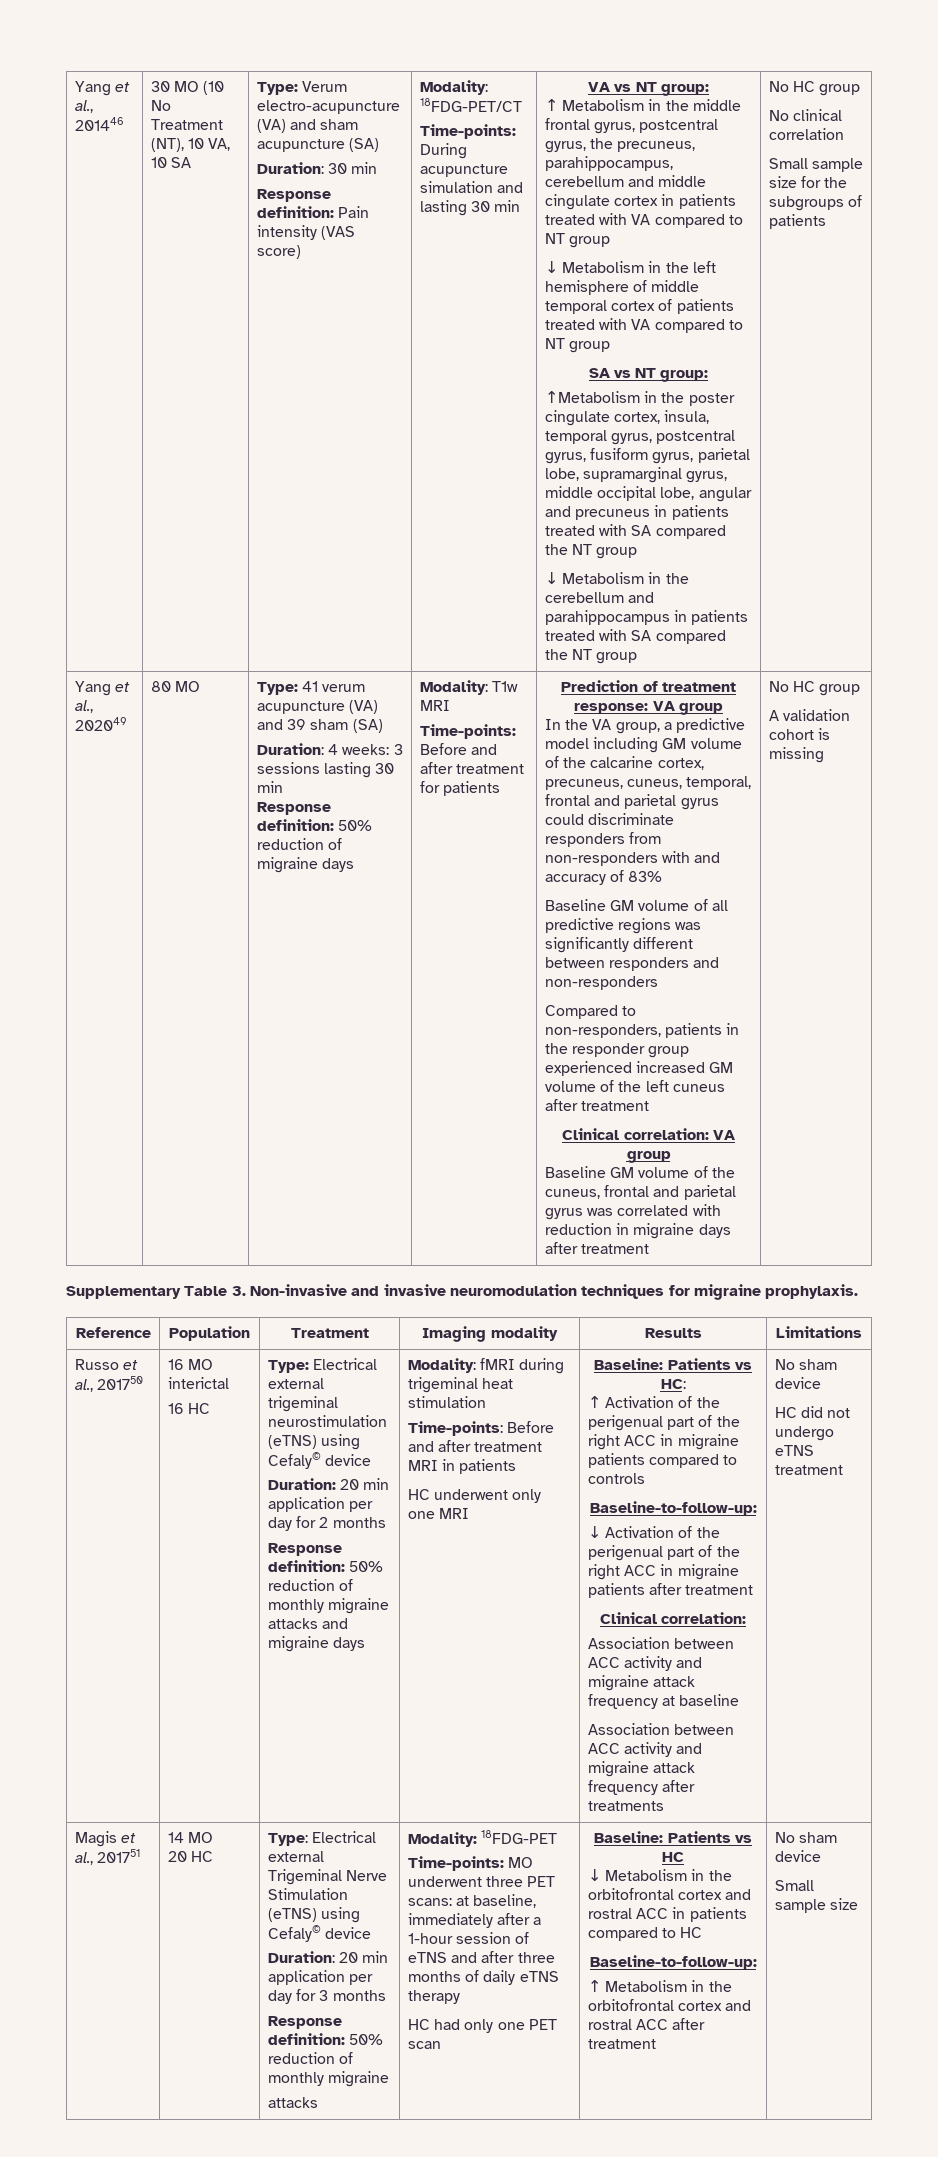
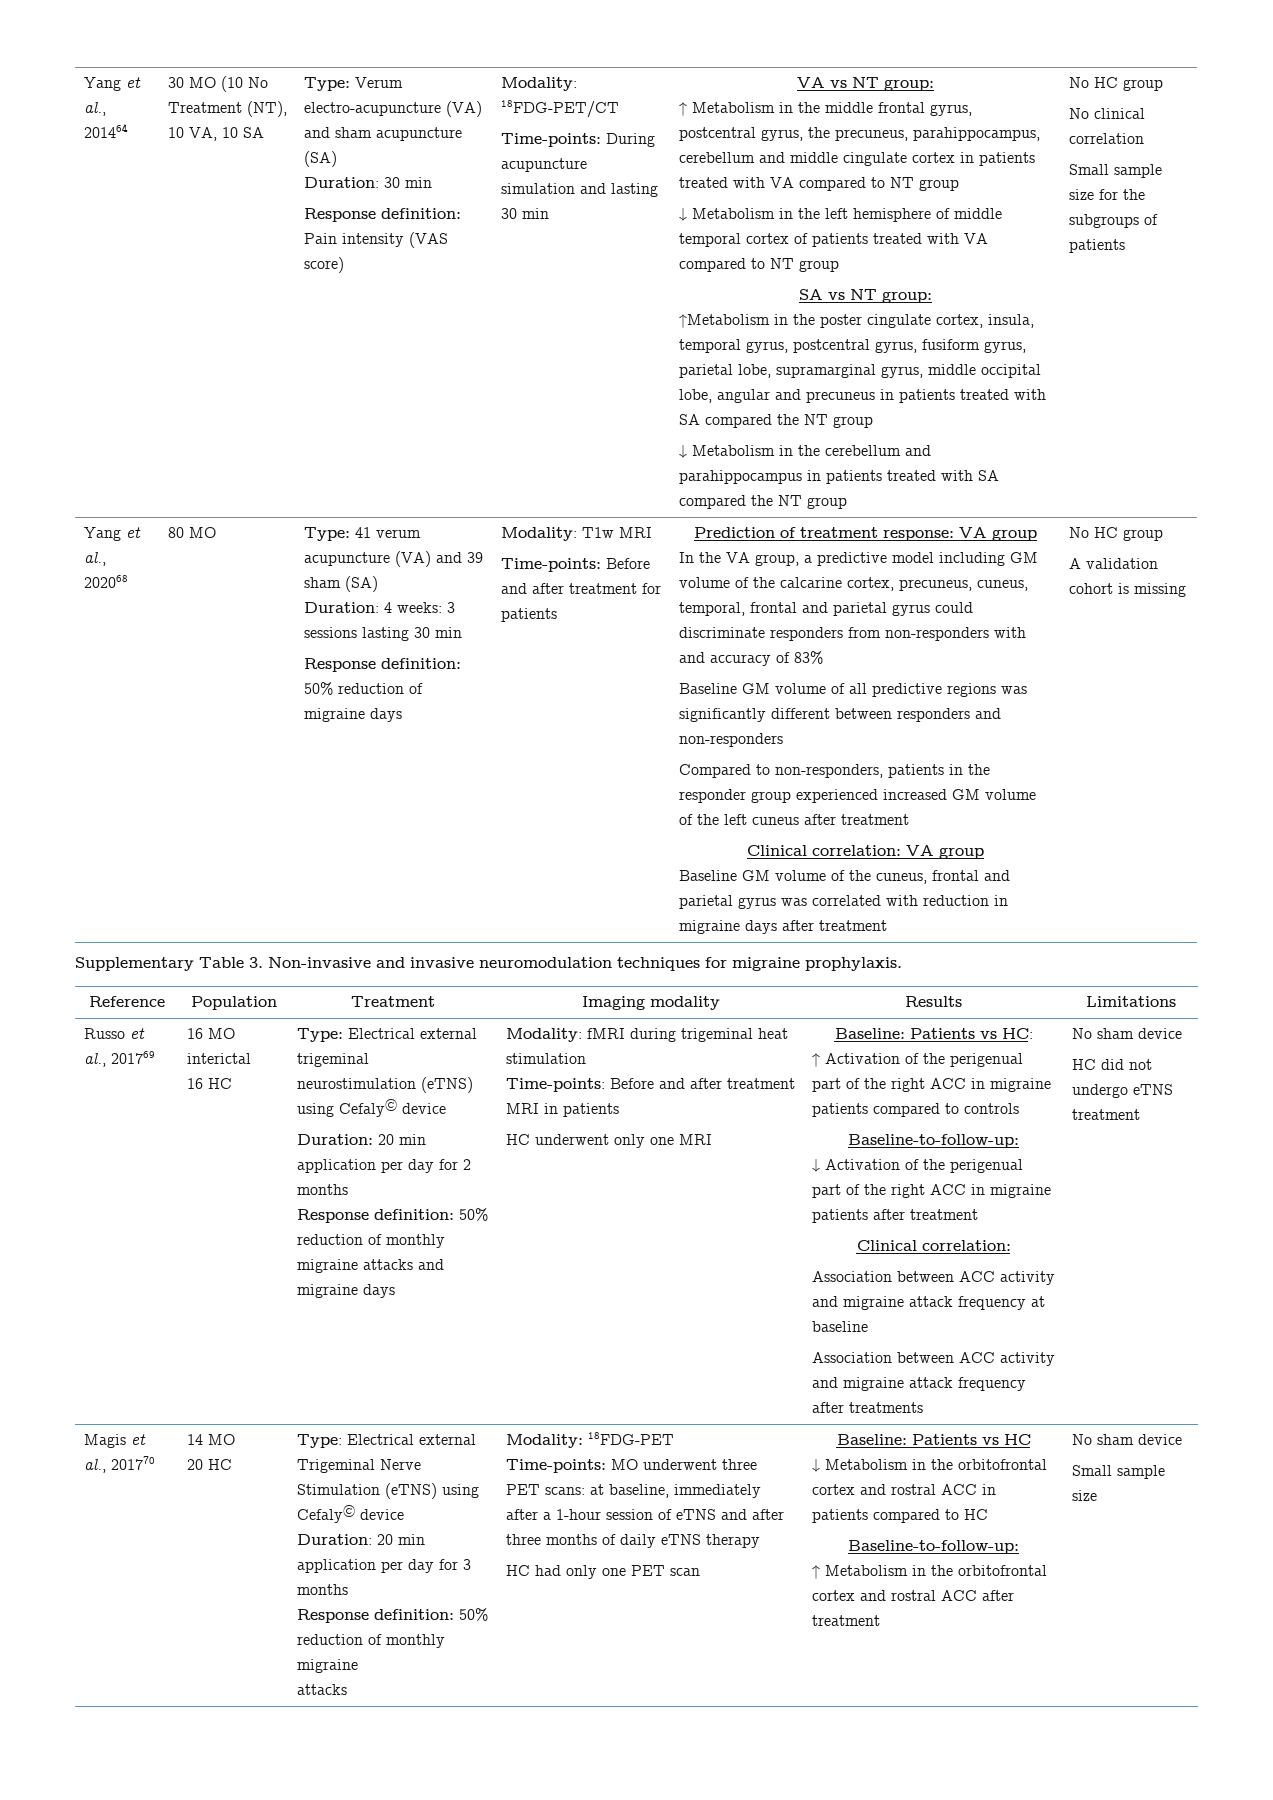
[74,81,131,96] [74,100,93,113] [74,117,124,131] Yang et al., 201446 -> [83,77,141,91] [83,102,106,116] [83,123,128,138] Yang et al., 201464
[74,717,127,731] 202049 -> [83,575,128,588] 202068
[97,1376,144,1390] 201750 -> [110,1051,155,1064] 201769
[97,1849,141,1863] 201751 -> [110,1456,155,1470] 201770

